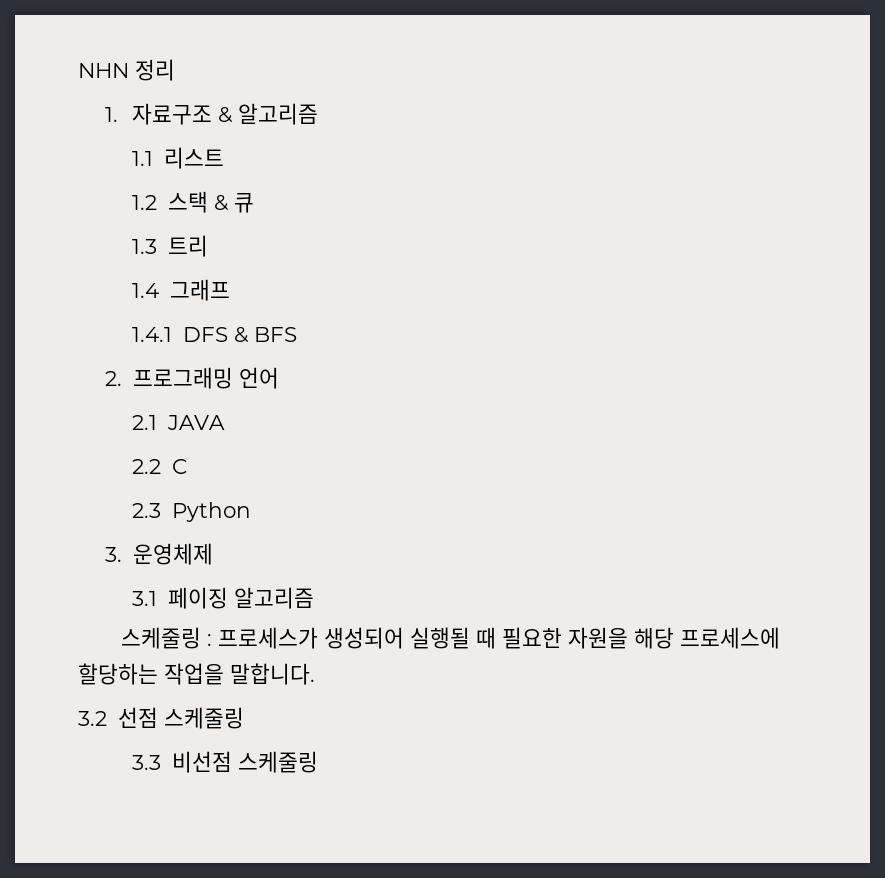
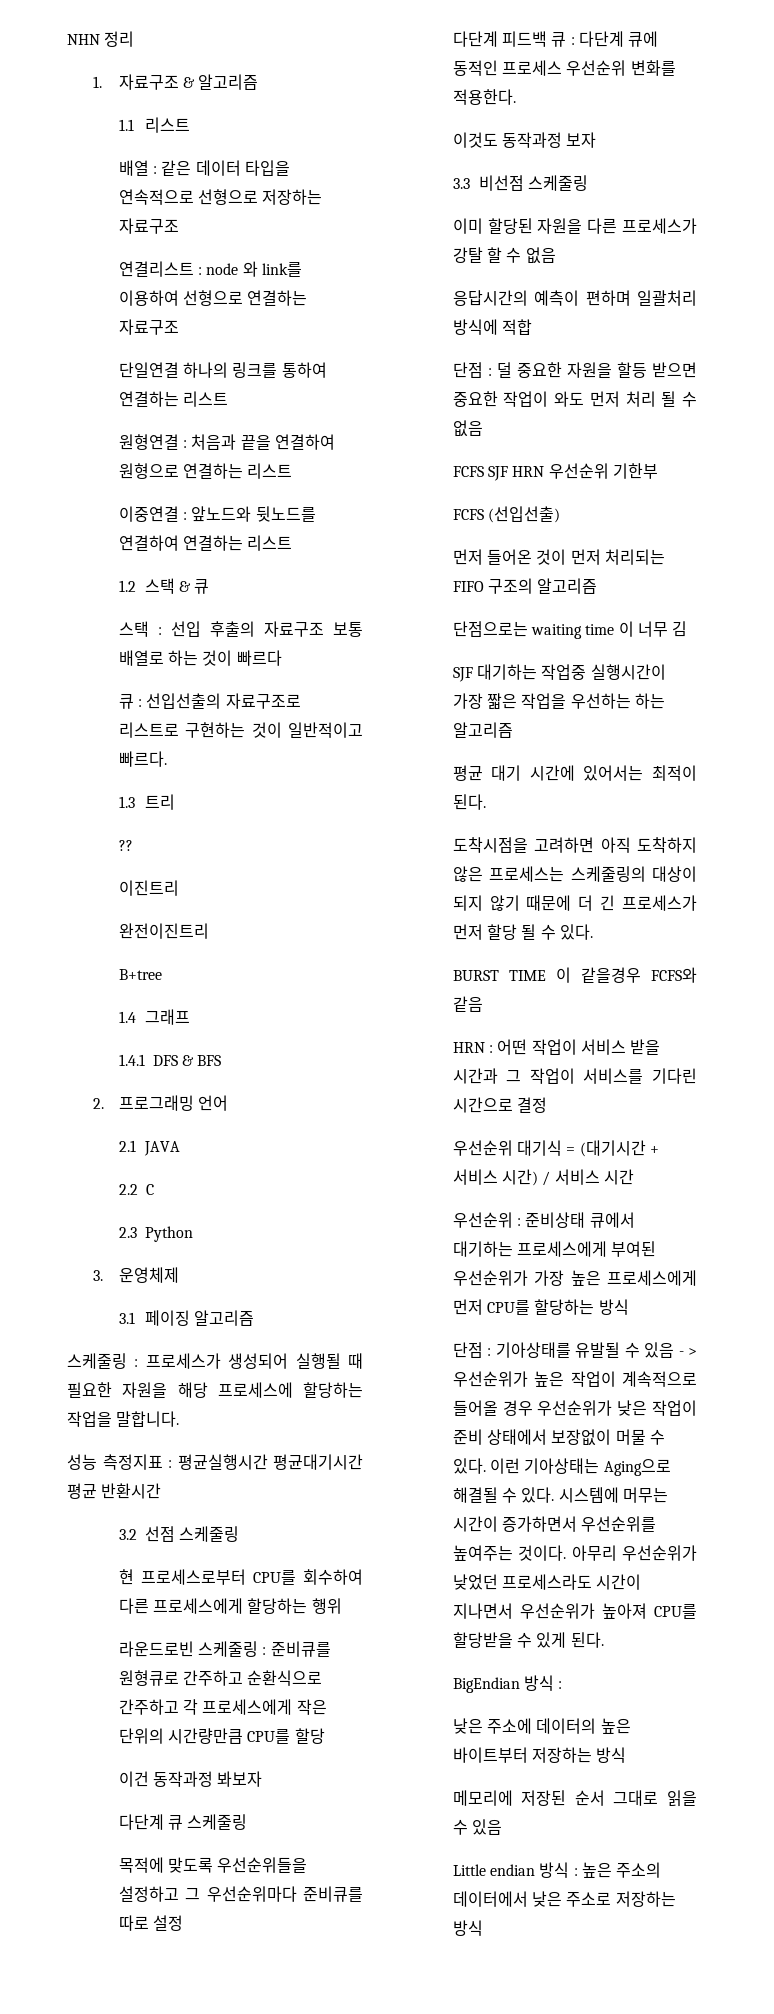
[132,191,254,213] [132,235,208,257] 1.2 스택 & 큐 // 1.3 트리 -> [118,160,291,176] [118,189,323,205] [118,218,179,234] [118,261,303,277] [118,290,308,306] [118,319,179,335] [118,362,327,378] [118,391,229,407] [118,434,336,450] [118,463,293,479] [118,506,316,522] [118,535,293,551] [118,578,210,594] [118,621,363,637] [118,650,282,666] [118,693,301,709] [118,722,363,738] [118,751,167,767] [118,794,175,810] [118,840,133,851] [118,880,179,896] [118,923,209,939] [118,969,162,980] 배열 : 같은 데이터 타입을 연속적으로 선형으로 저장하는 자료구조 // 연결리스트 : node 와 link를 이용하여 선형으로 연결하는 자료구조 // 단일연결 하나의 링크를 통하여 연결하는 리스트 // 원형연결 : 처음과 끝을 연결하여 원형으로 연결하는 리스트 // 이중연결 : 앞노드와 뒷노드를 연결하여 연결하는 리스트 // 1.2 스택 & 큐 // 스택 : 선입 후출의 자료구조 보통 배열로 하는 것이 빠르다 // 큐 : 선입선출의 자료구조로 리스트로 구현하는 것이 일반적이고 빠르다. // 1.3 트리 // ?? // 이진트리 // 완전이진트리 // B+tree
[78,707,244,729] [132,751,318,773] 3.2 선점 스케줄링 // 3.3 비선점 스케줄링 -> [67,1454,363,1470] [67,1483,162,1499] [118,1526,240,1542] [118,1569,363,1585] [118,1598,342,1614] [118,1641,331,1657] [118,1670,323,1686] [118,1699,327,1715] [118,1728,325,1744] [118,1771,263,1787] [118,1814,248,1830] [118,1857,308,1873] [118,1886,363,1902] [118,1915,184,1931] [452,31,659,47] [452,60,676,76] [452,89,516,105] [452,132,597,148] [452,175,588,191] [452,218,697,234] [452,247,556,264] [452,290,697,306] [452,319,533,335] [452,362,697,378] [452,391,697,407] [452,420,483,437] [452,463,659,481] [452,506,561,523] [452,549,666,565] [452,578,598,594] [452,621,688,639] [452,664,666,682] [452,693,666,709] [452,722,513,738] [452,765,697,781] [452,794,486,810] [452,837,697,853] [452,866,697,882] [452,895,697,911] [452,924,594,940] [452,967,697,983] [452,996,483,1012] [452,1039,661,1055] [452,1068,697,1084] [452,1097,548,1113] [452,1140,660,1157] [452,1169,635,1186] [452,1212,635,1228] [452,1241,657,1257] [452,1270,697,1286] [452,1299,629,1315] [452,1342,697,1358] [452,1371,697,1387] [452,1400,697,1416] [452,1429,666,1446] [452,1458,671,1476] [452,1487,669,1503] [452,1516,657,1532] [452,1545,697,1561] [452,1574,642,1590] [452,1603,697,1619] [452,1632,604,1648] [452,1675,563,1693] [452,1718,631,1734] [452,1747,627,1763] [452,1790,697,1807] [452,1819,503,1835] [452,1862,662,1878] [452,1891,676,1907] [452,1920,483,1936] 성능 측정지표 : 평균실행시간 평균대기시간 평균 반환시간 // 3.2 선점 스케줄링 // 현 프로세스로부터 CPU를 회수하여 다른 프로세스에게 할당하는 행위 // 라운드로빈 스케줄링 : 준비큐를 원형큐로 간주하고 순환식으로 간주하고 각 프로세스에게 작은 단위의 시간량만큼 CPU를 할당 // 이건 동작과정 봐보자 // 다단계 큐 스케줄링 // 목적에 맞도록 우선순위들을 설정하고 그 우선순위마다 준비큐를 따로 설정 // 다단계 피드백 큐 : 다단계 큐에 동적인 프로세스 우선순위 변화를 적용한다. // 이것도 동작과정 보자 // 3.3 비선점 스케줄링 // 이미 할당된 자원을 다른 프로세스가 강탈 할 수 없음 // 응답시간의 예측이 편하며 일괄처리 방식에 적합 // 단점 : 덜 중요한 자원을 할등 받으면 중요한 작업이 와도 먼저 처리 될 수 없음 // FCFS SJF HRN 우선순위 기한부 // FCFS (선입선출) // 먼저 들어온 것이 먼저 처리되는 FIFO 구조의 알고리즘 // 단점으로는 waiting time 이 너무 김 // SJF 대기하는 작업중 실행시간이 가장 짧은 작업을 우선하는 하는 알고리즘 // 평균 대기 시간에 있어서는 최적이 된다. // 도착시점을 고려하면 아직 도착하지 않은 프로세스는 스케줄링의 대상이 되지 않기 때문에 더 긴 프로세스가 먼저 할당 될 수 있다. // BURST TIME 이 같을경우 FCFS와 같음 // HRN : 어떤 작업이 서비스 받을 시간과 그 작업이 서비스를 기다린 시간으로 결정 // 우선순위 대기식 = (대기시간 + 서비스 시간) / 서비스 시간 // 우선순위 : 준비상태 큐에서 대기하는 프로세스에게 부여된 우선순위가 가장 높은 프로세스에게 먼저 CPU를 할당하는 방식 // 단점 : 기아상태를 유발될 수 있음 - > 우선순위가 높은 작업이 계속적으로 들어올 경우 우선순위가 낮은 작업이 준비 상태에서 보장없이 머물 수 있다. 이런 기아상태는 Aging으로 해결될 수 있다. 시스템에 머무는 시간이 증가하면서 우선순위를 높여주는 것이다. 아무리 우선순위가 낮었던 프로세스라도 시간이 지나면서 우선순위가 높아져 CPU를 할당받을 수 있게 된다. // BigEndian 방식 : // 낮은 주소에 데이터의 높은 바이트부터 저장하는 방식 // 메모리에 저장된 순서 그대로 읽을 수 있음 // Little endian 방식 : 높은 주소의 데이터에서 낮은 주소로 저장하는 방식

